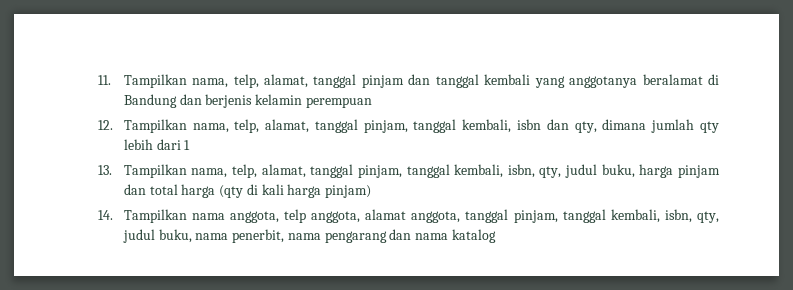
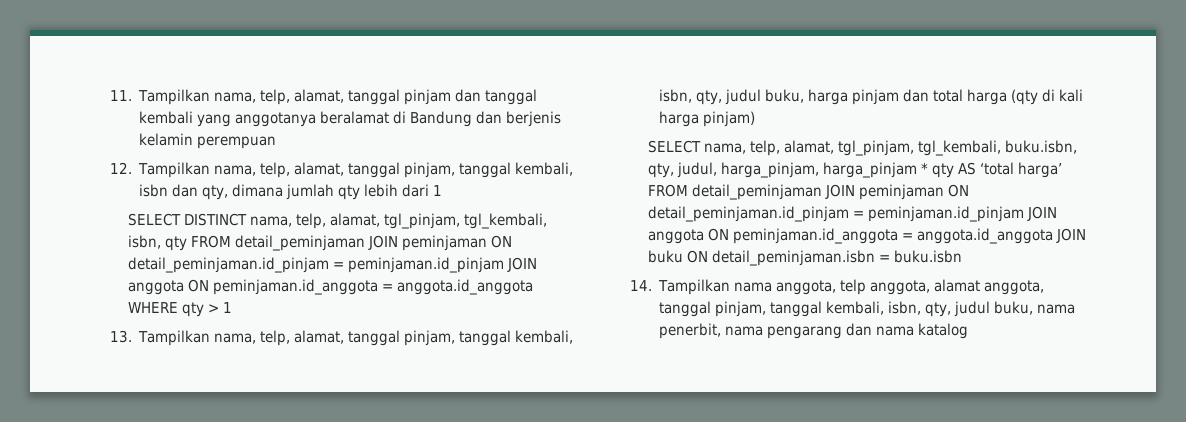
(191, 145) none -> [128,213,548,229] [128,235,513,251] [128,257,538,273] [128,279,534,295] [128,302,233,317] // SELECT DISTINCT nama, telp, alamat, tgl_pinjam, tgl_kembali, isbn, qty FROM detail_peminjaman JOIN peminjaman ON detail_peminjaman.id_pinjam = peminjaman.id_pinjam JOIN anggota ON peminjaman.id_anggota = anggota.id_anggota WHERE qty > 1
(372, 191) none -> [648,140,1078,156] [648,162,1063,178] [648,184,970,200] [648,206,1058,222] [648,228,1087,244] [648,250,963,266] // SELECT nama, telp, alamat, tgl_pinjam, tgl_kembali, buku.isbn, qty, judul, harga_pinjam, harga_pinjam * qty AS ‘total harga’ FROM detail_peminjaman JOIN peminjaman ON detail_peminjaman.id_pinjam = peminjaman.id_pinjam JOIN anggota ON peminjaman.id_anggota = anggota.id_anggota JOIN buku ON detail_peminjaman.isbn = buku.isbn

